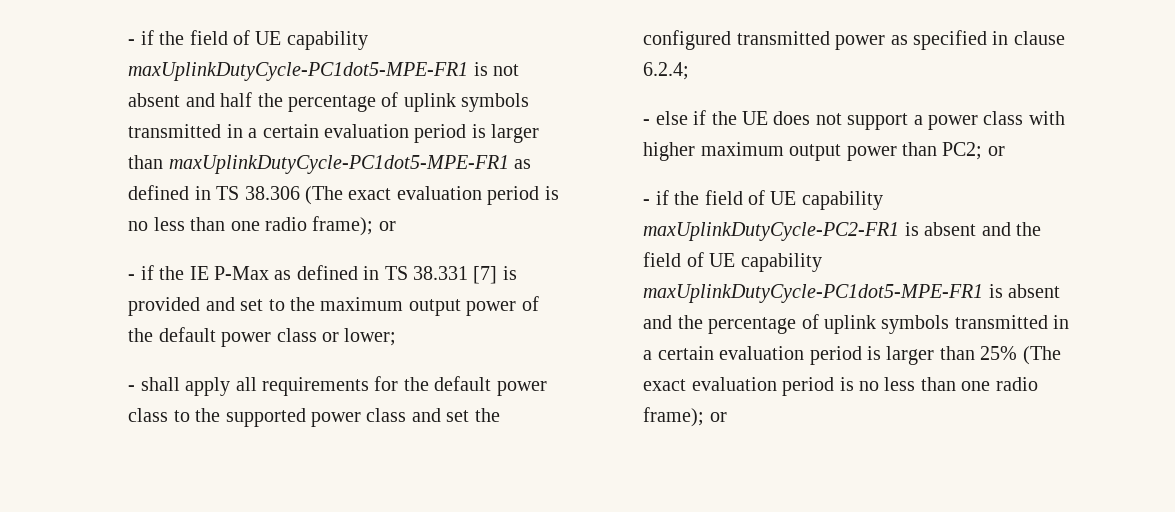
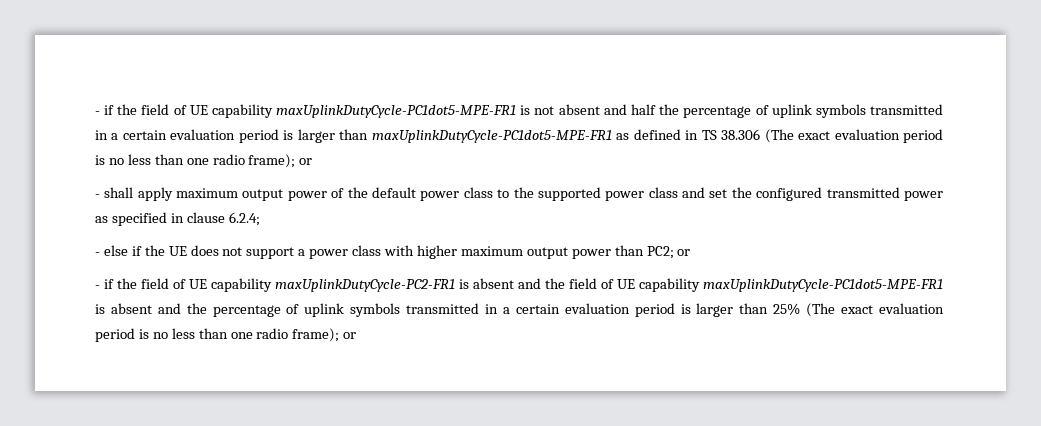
[140,265,517,284] [128,297,315,316] if the IE P-Max as defined in TS 38.331 [7] is provided and set to the -> [104,187,173,201] shall apply
[321,328,397,346] [128,376,547,396] [128,408,169,422] or lower; // - shall apply all requirements for the default power class -> (493, 192) none

